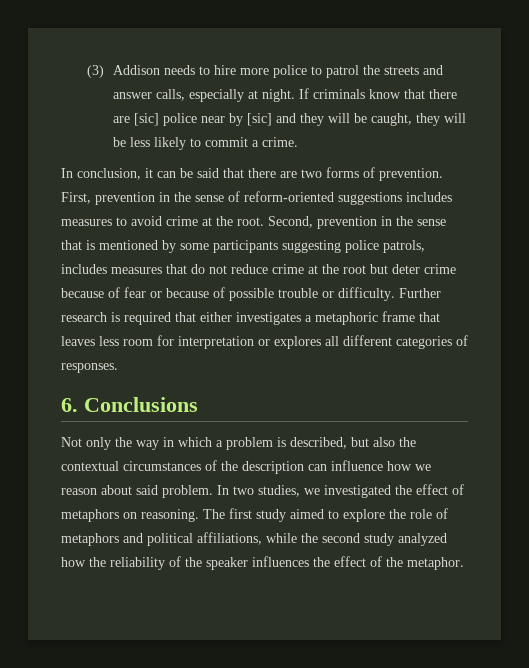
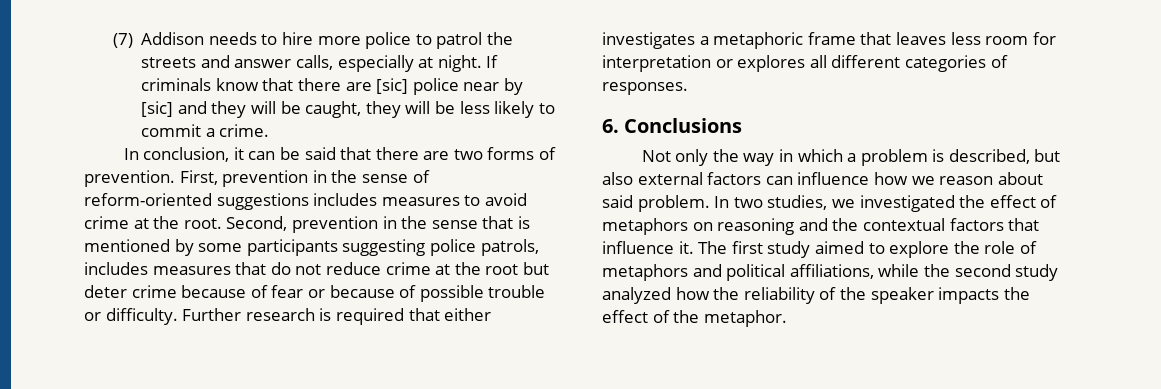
[87,65,105,78] (3) -> [112,33,133,48] (7)
[399,437,416,447] [61,460,304,474] the contextual circumstances of the description -> [637,172,762,185] external factors
[141,509,199,522] reasoning. -> [717,218,1040,235] [602,241,694,254] reasoning and the contextual factors that influence it.
[252,556,309,567] influences -> [938,287,1000,304] impacts

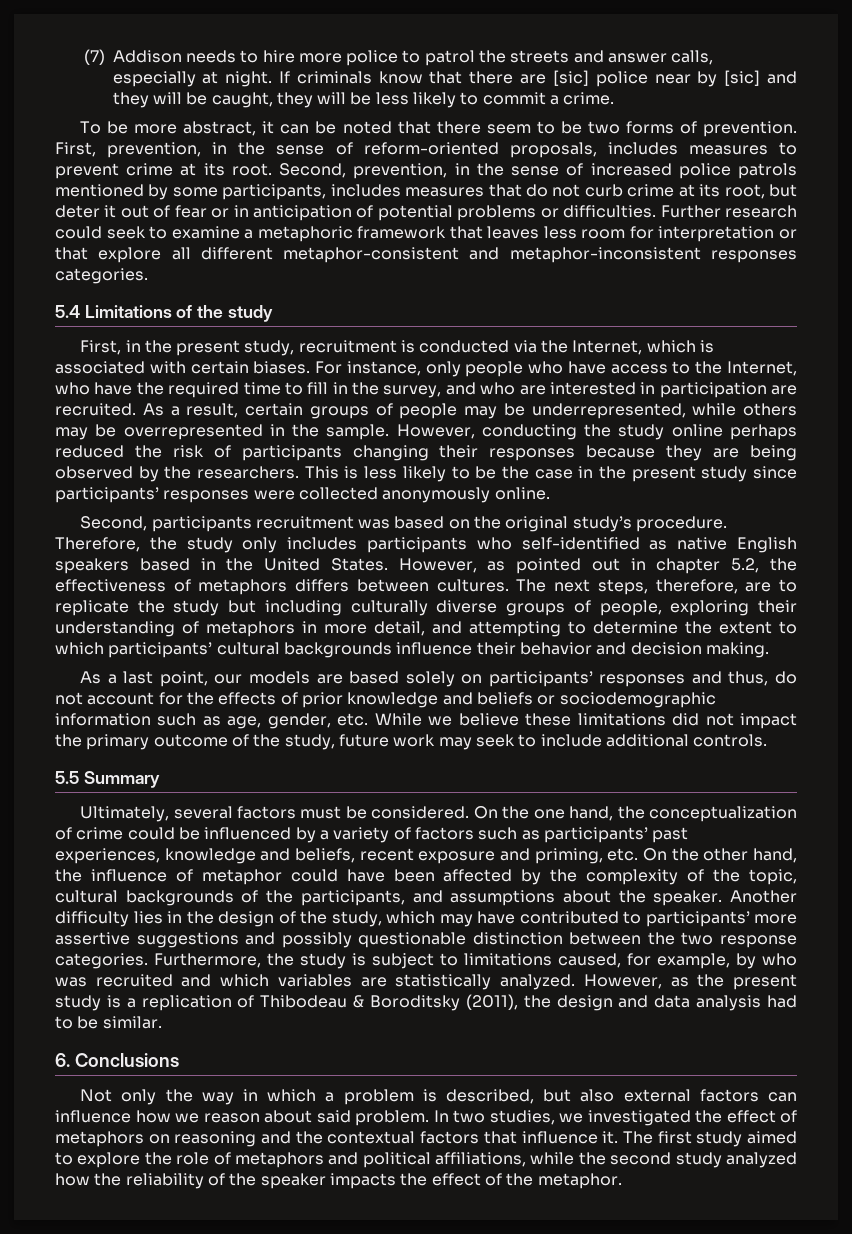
[123,147,230,162] In conclusion, -> [80,121,257,136] To be more abstract,
[304,147,450,160] said that there are -> [342,121,582,134] noted that there seem to be
[222,170,309,187] prevention -> [107,142,202,158] prevention,
[216,193,309,210] suggestions -> [509,142,597,158] proposals,
[484,193,527,206] [84,216,180,229] avoid crime at the -> [55,163,225,179] prevent crime at its
[291,216,530,233] [84,239,539,256] prevention in the sense that is mentioned by some participants suggesting police patrols, -> [353,163,798,179] [55,184,327,200] prevention, in the sense of increased police patrols mentioned by some participants,
[325,262,549,275] [84,285,546,302] [84,308,492,325] [602,32,695,49] reduce crime at the root but deter crime because of fear or because of possible trouble or difficulty. Further research is required that either investigates -> [584,184,798,199] [55,205,798,221] [55,226,240,239] curb crime at its root, but deter it out of fear or in anticipation of potential problems or difficulties. Further research could seek to examine
[807,32,856,45] frame -> [357,226,447,239] framework
[737,55,1008,72] [602,82,688,95] explores all different categories of responses. -> [55,247,797,263] [55,268,148,284] [55,305,273,322] [80,340,715,356] [55,361,797,377] [55,382,797,398] [55,403,797,419] [55,424,797,440] [55,445,797,461] [55,466,797,482] [55,487,550,503] [80,516,728,532] [55,537,797,553] [55,558,797,574] [55,579,798,595] [55,600,798,616] [55,621,797,637] [55,642,769,658] [80,671,797,687] [55,692,716,708] [55,713,797,729] [55,734,768,750] [55,771,160,788] [80,806,798,822] [55,827,689,843] [55,848,797,864] [55,869,797,885] [55,890,798,906] [55,911,797,927] [55,932,797,948] [55,953,797,969] [55,974,798,990] [55,994,797,1011] [55,1016,162,1029] that explore all different metaphor-consistent and metaphor-inconsistent responses categories. // 5.4 Limitations of the study // First, in the present study, recruitment is conducted via the Internet, which is associated with certain biases. For instance, only people who have access to the Internet, who have the required time to fill in the survey, and who are interested in participation are recruited. As a result, certain groups of people may be underrepresented, while others may be overrepresented in the sample. However, conducting the study online perhaps reduced the risk of participants changing their responses because they are being observed by the researchers. This is less likely to be the case in the present study since participants’ responses were collected anonymously online. // Second, participants recruitment was based on the original study’s procedure. Therefore, the study only includes participants who self-identified as native English speakers based in the United States. However, as pointed out in chapter 5.2, the effectiveness of metaphors differs between cultures. The next steps, therefore, are to replicate the study but including culturally diverse groups of people, exploring their understanding of metaphors in more detail, and attempting to determine the extent to which participants’ cultural backgrounds influence their behavior and decision making. // As a last point, our models are based solely on participants’ responses and thus, do not account for the effects of prior knowledge and beliefs or sociodemographic information such as age, gender, etc. While we believe these limitations did not impact the primary outcome of the study, future work may seek to include additional controls. // 5.5 Summary // Ultimately, several factors must be considered. On the one hand, the conceptualization of crime could be influenced by a variety of factors such as participants’ past experiences, knowledge and beliefs, recent exposure and priming, etc. On the other hand, the influence of metaphor could have been affected by the complexity of the topic, cultural backgrounds of the participants, and assumptions about the speaker. Another difficulty lies in the design of the study, which may have contributed to participants’ more assertive suggestions and possibly questionable distinction between the two response categories. Furthermore, the study is subject to limitations caused, for example, by who was recruited and which variables are statistically analyzed. However, as the present study is a replication of Thibodeau & Boroditsky (2011), the design and data analysis had to be similar.

